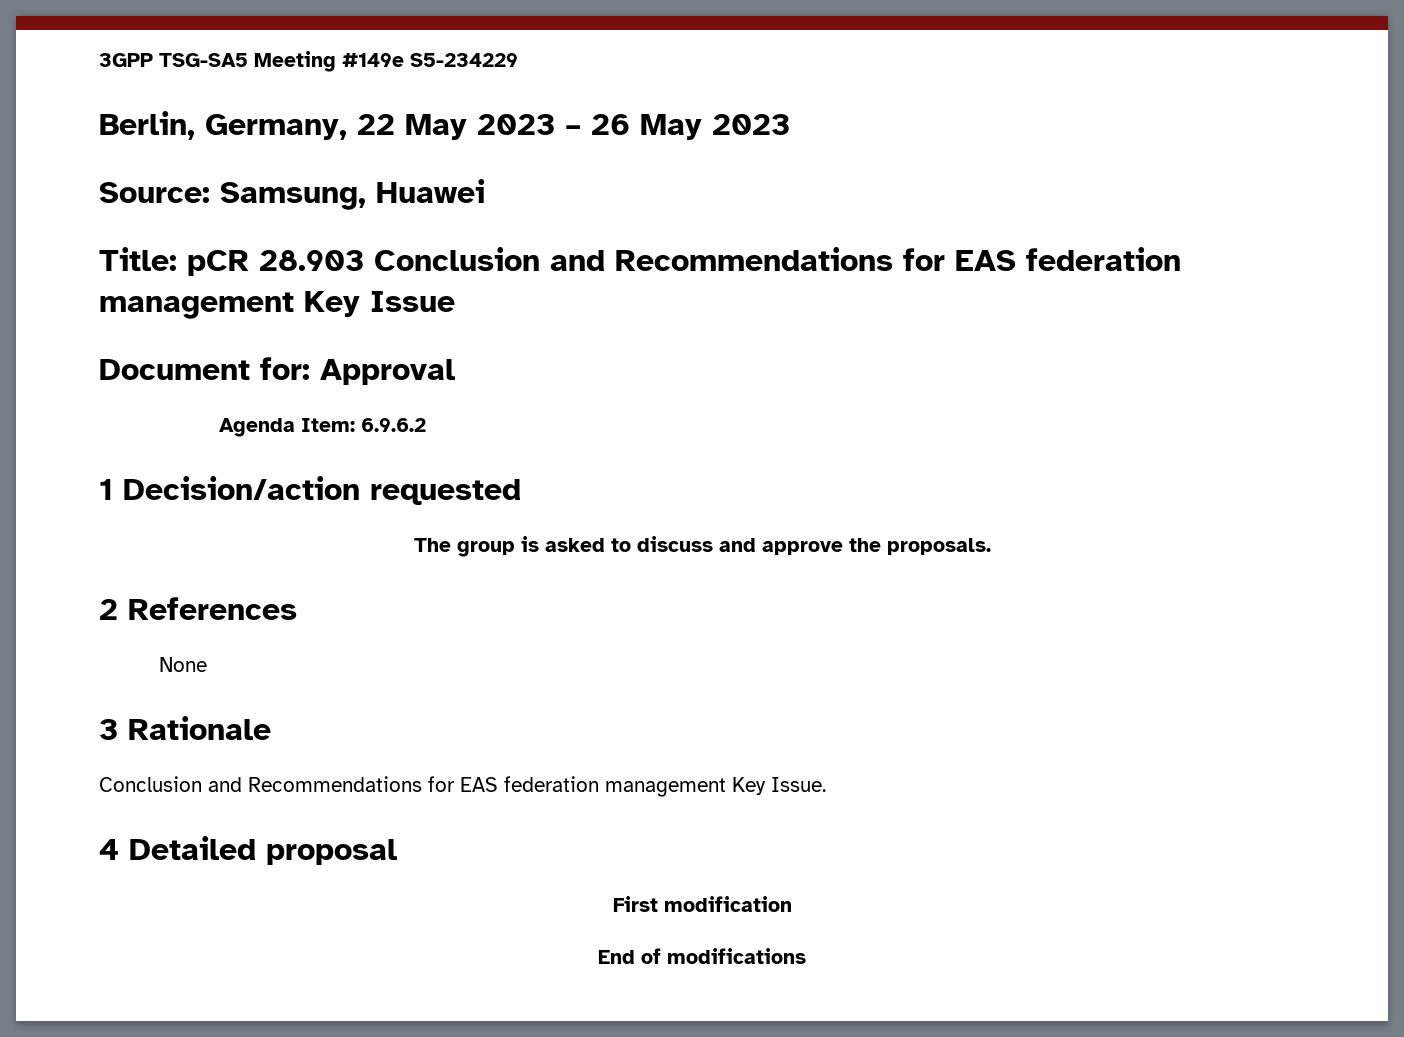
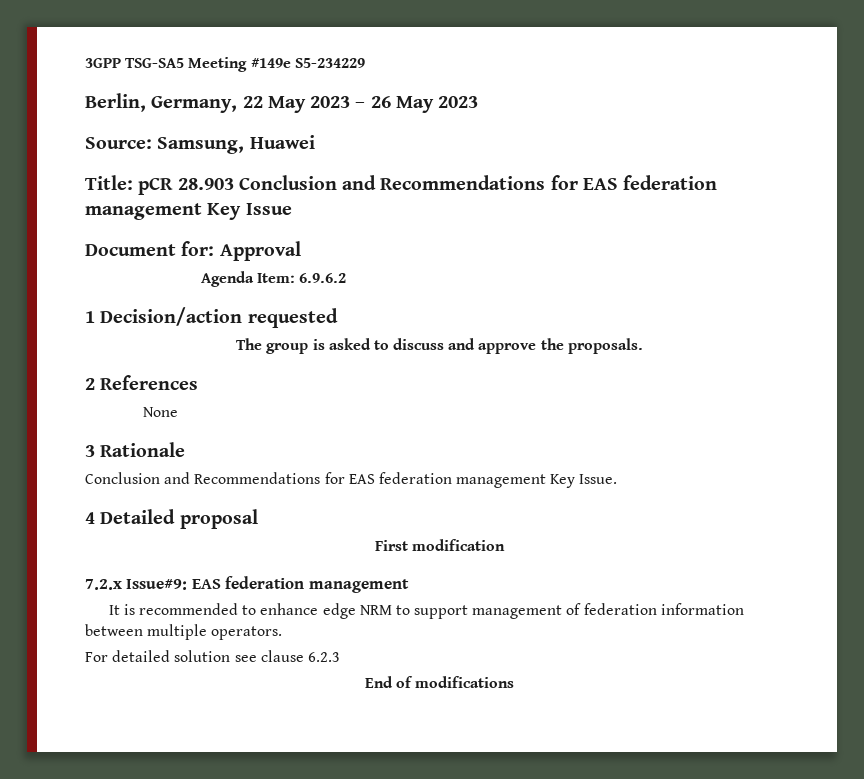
(792, 904) none -> [85,576,409,593] [108,603,744,619] [85,624,283,640] [85,650,340,662] // 7.2.x Issue#9: EAS federation management // It is recommended to enhance edge NRM to support management of federation information between multiple operators. // For detailed solution see clause 6.2.3

